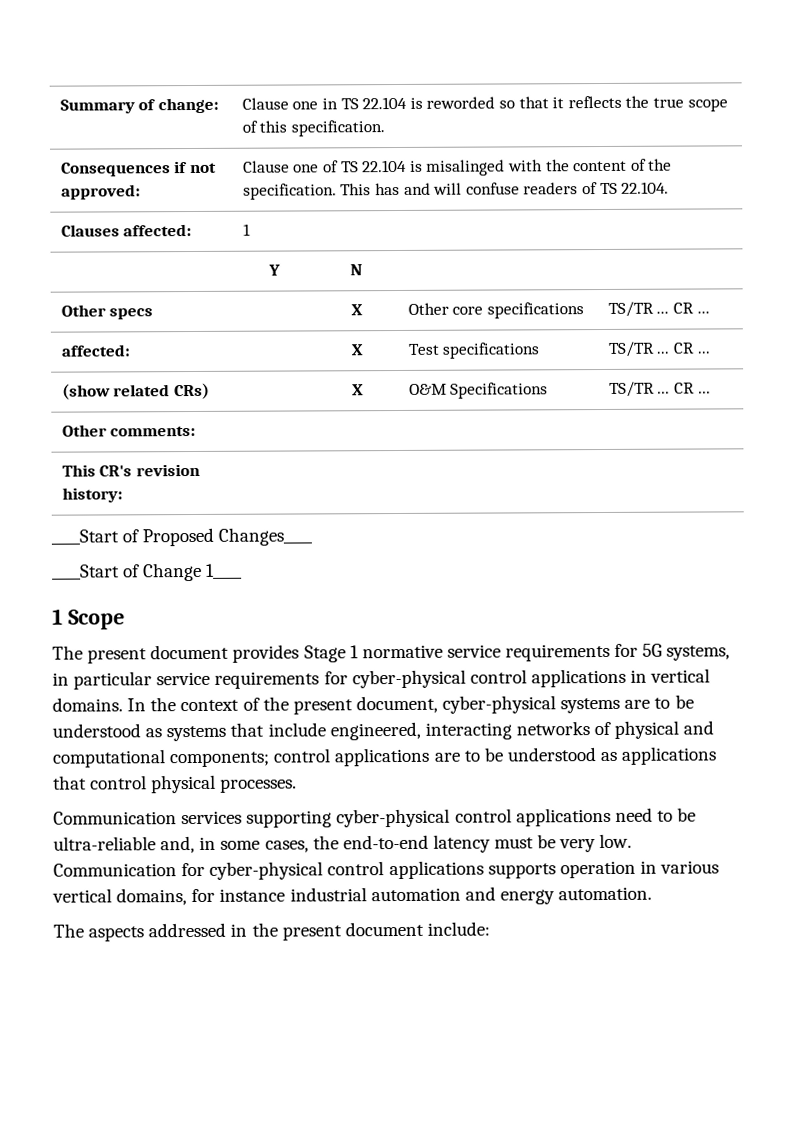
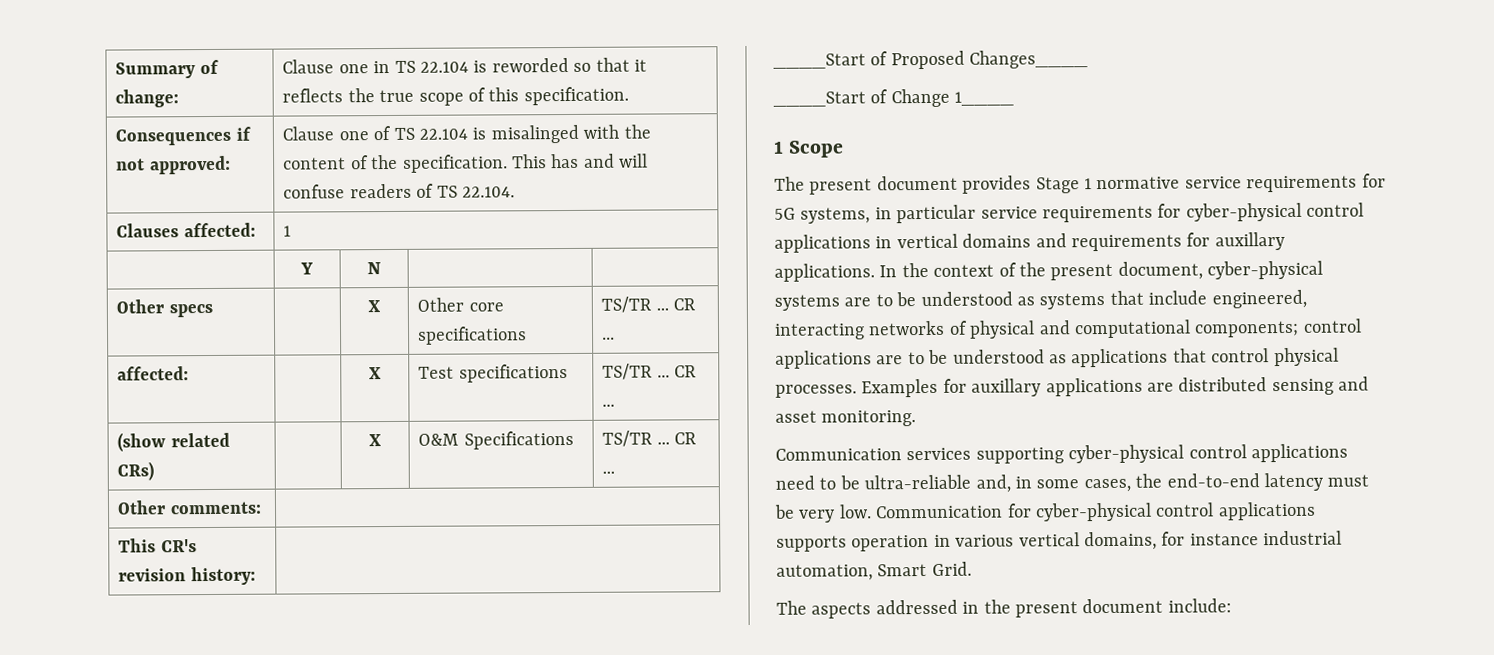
[52,697,123,712] domains. -> [962,231,1285,252] [774,263,875,282] domains and requirements for auxillary applications.
(298, 785) none -> [861,376,1370,398] [775,410,917,427] Examples for auxillary applications are distributed sensing and asset monitoring.
[370,886,653,905] automation and energy automation. -> [776,561,972,581] automation, Smart Grid.

